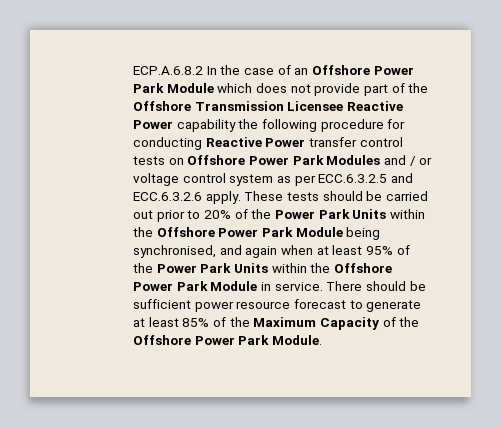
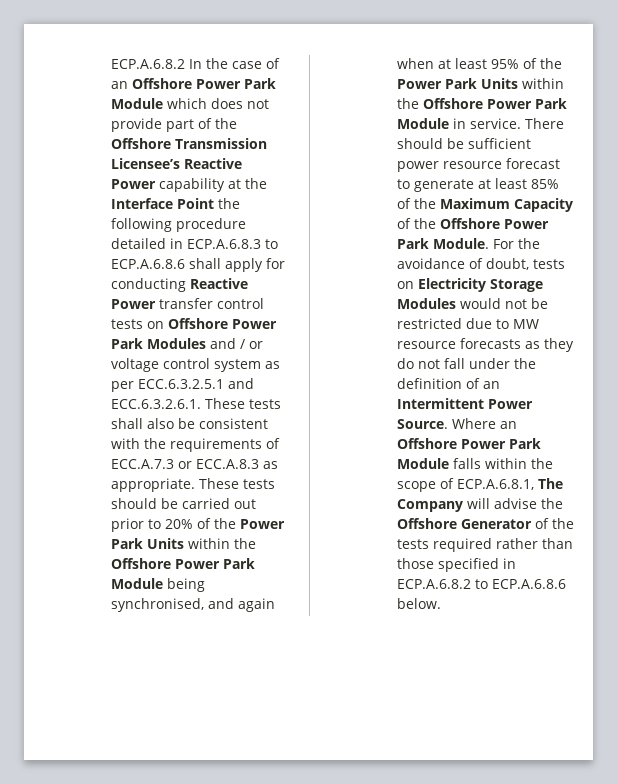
[287,101,344,111] Licensee -> [111,158,181,169] Licensee’s
[238,119,384,132] the following procedure -> [228,178,268,189] [111,198,241,209] [111,218,247,232] [111,238,279,249] [111,258,264,272] at the Interface Point the following procedure detailed in ECP.A.6.8.3 to ECP.A.6.8.6 shall apply
[318,173,413,183] [133,191,241,204] ECC.6.3.2.5 and ECC.6.3.2.6 apply. -> [138,378,255,389] [111,398,282,409] [111,418,269,429] [111,438,281,452] [111,459,279,469] [111,478,196,492] ECC.6.3.2.5.1 and ECC.6.3.2.6.1. These tests shall also be consistent with the requirements of ECC.A.7.3 or ECC.A.8.3 as appropriate.
(322, 340) none -> [493,238,541,249] [397,258,566,270] [397,278,544,292] [397,298,549,309] [397,318,540,329] [397,338,575,352] [397,358,537,369] [397,378,501,389] [397,398,534,409] [397,418,518,429] [397,438,542,449] [397,458,554,469] [397,478,564,492] [397,498,564,512] [397,518,575,529] [397,538,574,552] [397,558,517,572] [397,579,567,589] [397,598,442,609] For the avoidance of doubt, tests on Electricity Storage Modules would not be restricted due to MW resource forecasts as they do not fall under the definition of an Intermittent Power Source. Where an Offshore Power Park Module falls within the scope of ECP.A.6.8.1, The Company will advise the Offshore Generator of the tests required rather than those specified in ECP.A.6.8.2 to ECP.A.6.8.6 below.

